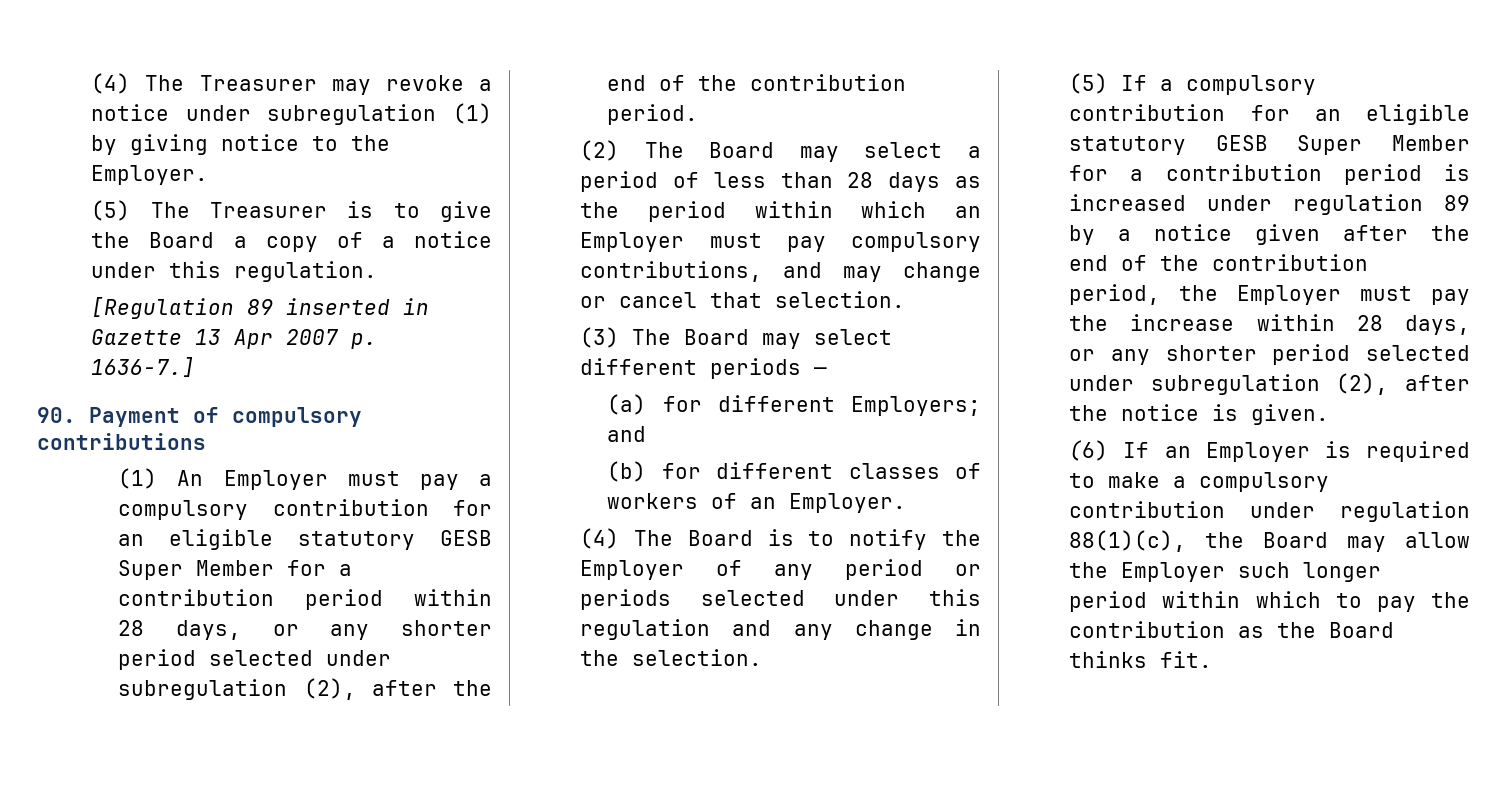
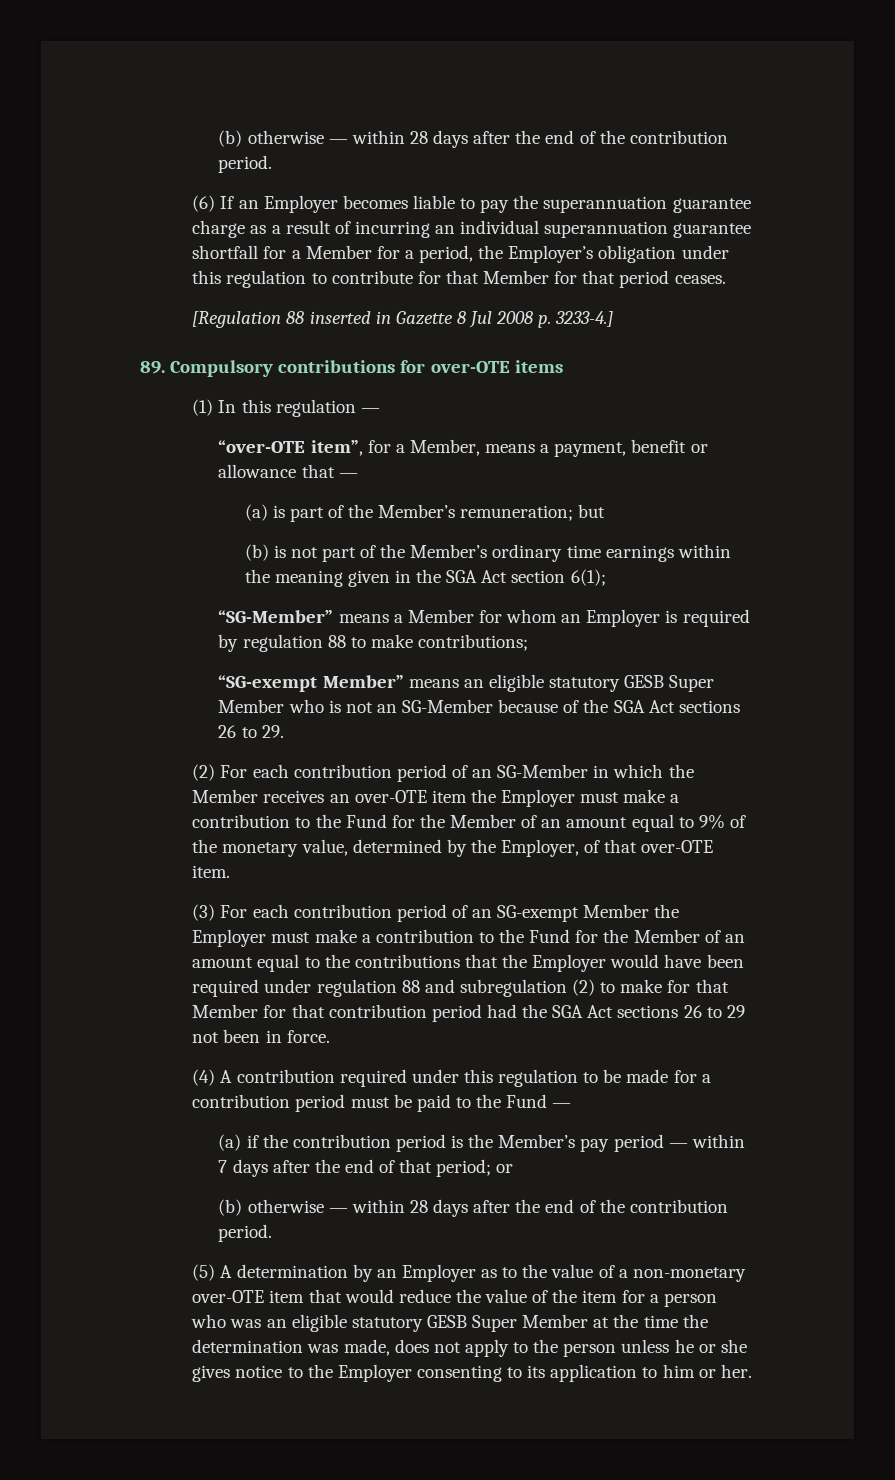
[91,73,493,95] [91,103,492,125] [91,134,391,155] [91,165,209,185] [91,200,492,222] [91,231,492,252] [91,261,378,282] [91,297,430,319] [91,329,378,349] [91,357,196,377] [37,407,362,427] [37,433,206,450] [118,468,493,490] [118,499,492,520] [118,529,492,550] [118,560,353,580] [118,589,492,610] [118,620,493,640] [118,649,392,670] [118,678,492,700] [607,74,907,91] [607,104,699,125] [580,140,981,162] [580,171,981,192] [580,201,981,222] [580,232,981,252] [580,261,981,282] [580,291,906,308] [580,327,893,349] [580,358,828,379] [607,394,981,416] [607,426,647,442] [607,461,981,482] [607,493,907,513] [580,528,981,550] [580,559,981,580] [580,589,981,610] [580,619,981,640] [580,649,763,666] [1069,73,1317,95] [1069,104,1470,125] [1069,135,1470,155] [1069,164,1470,185] [1069,194,1470,215] [1069,224,1470,245] [1069,254,1369,271] [1069,284,1470,305] [1069,314,1470,335] [1069,344,1470,365] [1069,373,1470,395] [1069,404,1330,425] [1069,440,1470,462] [1069,472,1330,492] [1069,501,1470,522] [1069,530,1470,552] [1069,562,1382,582] [1069,591,1470,612] [1069,621,1395,638] [1069,651,1213,668] (4) The Treasurer may revoke a notice under subregulation (1) by giving notice to the Employer. // (5) The Treasurer is to give the Board a copy of a notice under this regulation. // [Regulation 89 inserted in Gazette 13 Apr 2007 p. 1636-7.] // 90. Payment of compulsory contributions // (1) An Employer must pay a compulsory contribution for an eligible statutory GESB Super Member for a contribution period within 28 days, or any shorter period selected under subregulation (2), after the end of the contribution period. // (2) The Board may select a period of less than 28 days as the period within which an Employer must pay compulsory contributions, and may change or cancel that selection. // (3) The Board may select different periods — // (a) for different Employers; and // (b) for different classes of workers of an Employer. // (4) The Board is to notify the Employer of any period or periods selected under this regulation and any change in the selection. // (5) If a compulsory contribution for an eligible statutory GESB Super Member for a contribution period is increased under regulation 89 by a notice given after the end of the contribution period, the Employer must pay the increase within 28 days, or any shorter period selected under subregulation (2), after the notice is given. // (6) If an Employer is required to make a compulsory contribution under regulation 88(1)(c), the Board may allow the Employer such longer period within which to pay the contribution as the Board thinks fit. -> [218,130,728,148] [218,155,273,173] [192,195,751,213] [192,220,752,238] [192,245,729,263] [192,270,726,288] [192,311,614,328] [140,360,563,377] [192,399,380,417] [218,439,708,457] [218,464,358,478] [244,504,606,522] [244,544,731,562] [244,569,606,587] [218,609,750,627] [218,634,529,652] [218,674,715,692] [218,699,740,713] [218,725,284,738] [192,764,694,782] [192,789,680,807] [192,814,746,832] [192,839,714,857] [192,865,231,878] [192,904,680,922] [192,929,745,947] [192,954,744,972] [192,979,729,997] [192,1004,745,1022] [192,1029,330,1043] [192,1069,711,1087] [192,1094,572,1112] [218,1134,745,1152] [218,1159,514,1177] [218,1199,728,1217] [218,1224,273,1242] [192,1264,746,1282] [192,1289,717,1307] [191,1314,708,1332] [192,1339,747,1357] [192,1364,752,1382] (b) otherwise — within 28 days after the end of the contribution period. // (6) If an Employer becomes liable to pay the superannuation guarantee charge as a result of incurring an individual superannuation guarantee shortfall for a Member for a period, the Employer’s obligation under this regulation to contribute for that Member for that period ceases. // [Regulation 88 inserted in Gazette 8 Jul 2008 p. 3233-4.] // 89. Compulsory contributions for over-OTE items // (1) In this regulation — // “over-OTE item”, for a Member, means a payment, benefit or allowance that — // (a) is part of the Member’s remuneration; but // (b) is not part of the Member’s ordinary time earnings within the meaning given in the SGA Act section 6(1); // “SG-Member” means a Member for whom an Employer is required by regulation 88 to make contributions; // “SG-exempt Member” means an eligible statutory GESB Super Member who is not an SG-Member because of the SGA Act sections 26 to 29. // (2) For each contribution period of an SG-Member in which the Member receives an over-OTE item the Employer must make a contribution to the Fund for the Member of an amount equal to 9% of the monetary value, determined by the Employer, of that over-OTE item. // (3) For each contribution period of an SG-exempt Member the Employer must make a contribution to the Fund for the Member of an amount equal to the contributions that the Employer would have been required under regulation 88 and subregulation (2) to make for that Member for that contribution period had the SGA Act sections 26 to 29 not been in force. // (4) A contribution required under this regulation to be made for a contribution period must be paid to the Fund — // (a) if the contribution period is the Member’s pay period — within 7 days after the end of that period; or // (b) otherwise — within 28 days after the end of the contribution period. // (5) A determination by an Employer as to the value of a non-monetary over-OTE item that would reduce the value of the item for a person who was an eligible statutory GESB Super Member at the time the determination was made, does not apply to the person unless he or she gives notice to the Employer consenting to its application to him or her.

